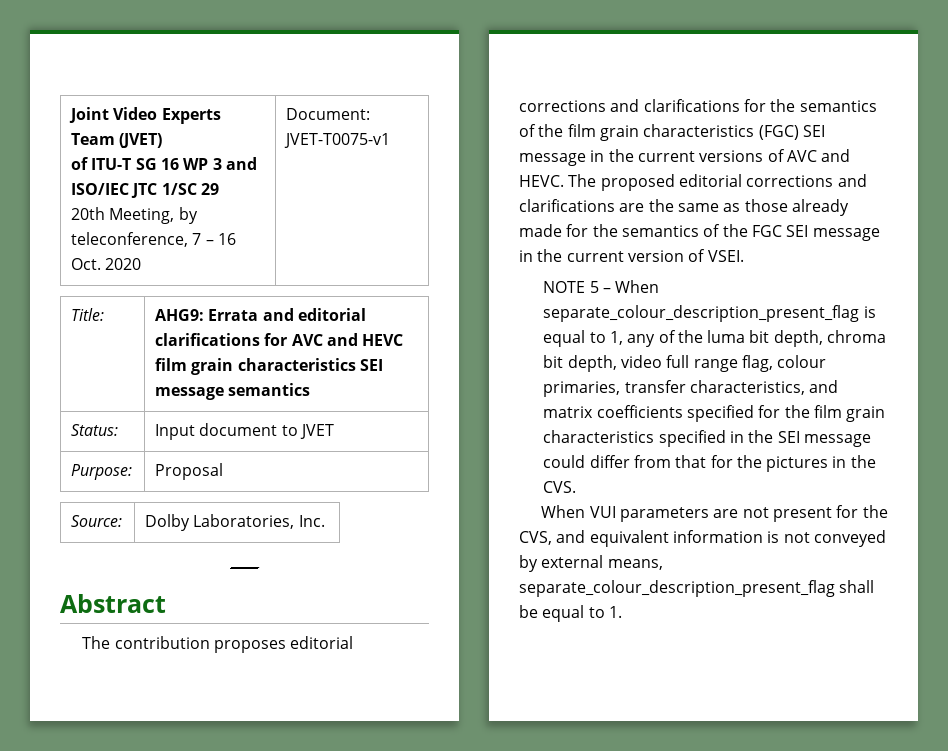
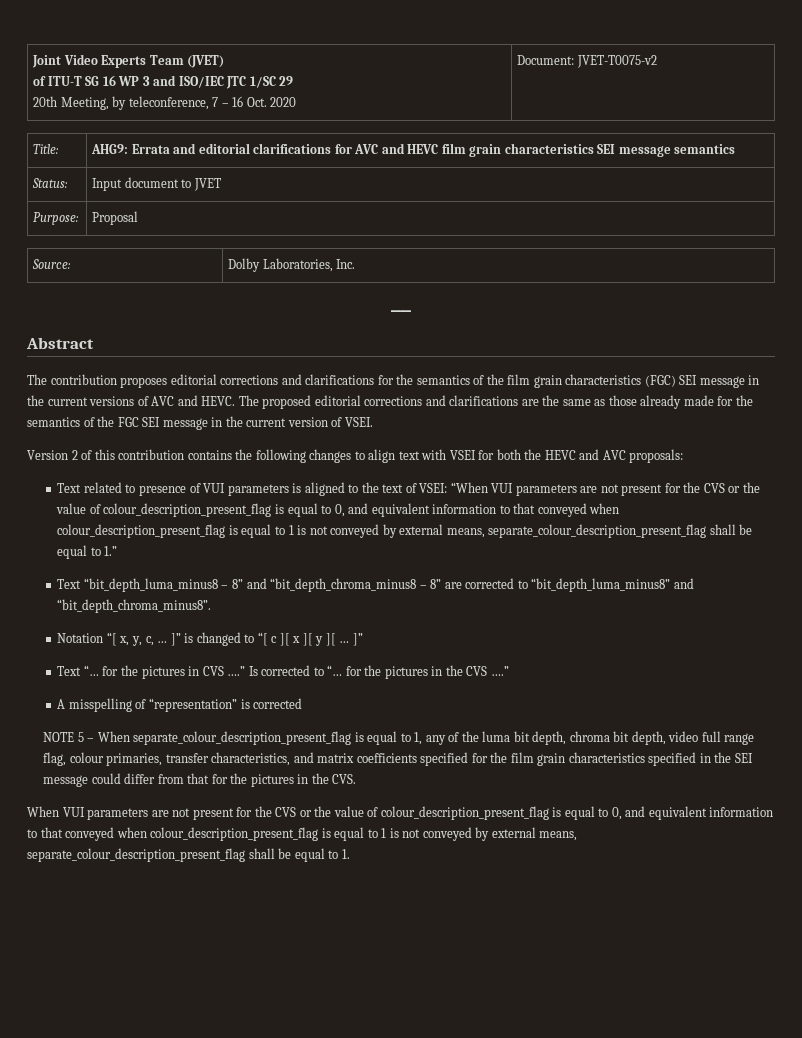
[284,133,391,148] JVET-T0075-v1 -> [576,55,657,68] JVET-T0075-v2
(744, 256) none -> [27,449,684,463] [57,482,760,496] [56,503,620,517] [57,524,753,538] [57,545,118,559] [57,578,694,592] [57,599,212,613] [57,632,363,646] [57,665,509,679] [57,698,303,712] // Version 2 of this contribution contains the following changes to align text with VSEI for both the HEVC and AVC proposals: // Text related to presence of VUI parameters is aligned to the text of VSEI: “When VUI parameters are not present for the CVS or the value of colour_description_present_flag is equal to 0, and equivalent information to that conveyed when colour_description_present_flag is equal to 1 is not conveyed by external means, separate_colour_description_present_flag shall be equal to 1.” // Text “bit_depth_luma_minus8 – 8” and “bit_depth_chroma_minus8 – 8” are corrected to “bit_depth_luma_minus8” and “bit_depth_chroma_minus8”. // Notation “[ x, y, c, … ]” is changed to “[ c ][ x ][ y ][ … ]” // Text “… for the pictures in CVS ….” Is corrected to “… for the pictures in the CVS ….” // A misspelling of “representation” is corrected
[519,530,763,547] CVS, and equivalent information -> [275,806,774,820] [27,827,387,841] CVS or the value of colour_description_present_flag is equal to 0, and equivalent information to that conveyed when colour_description_present_flag is equal to 1

